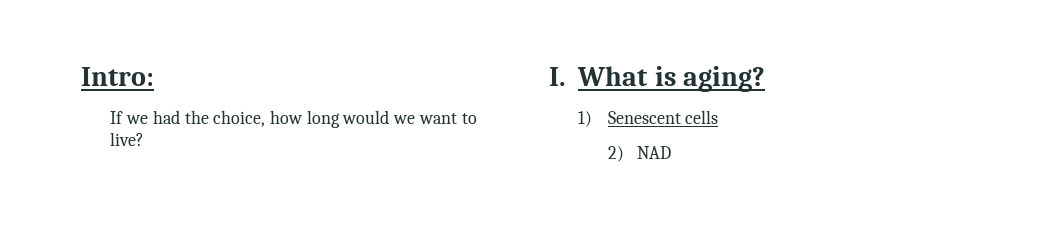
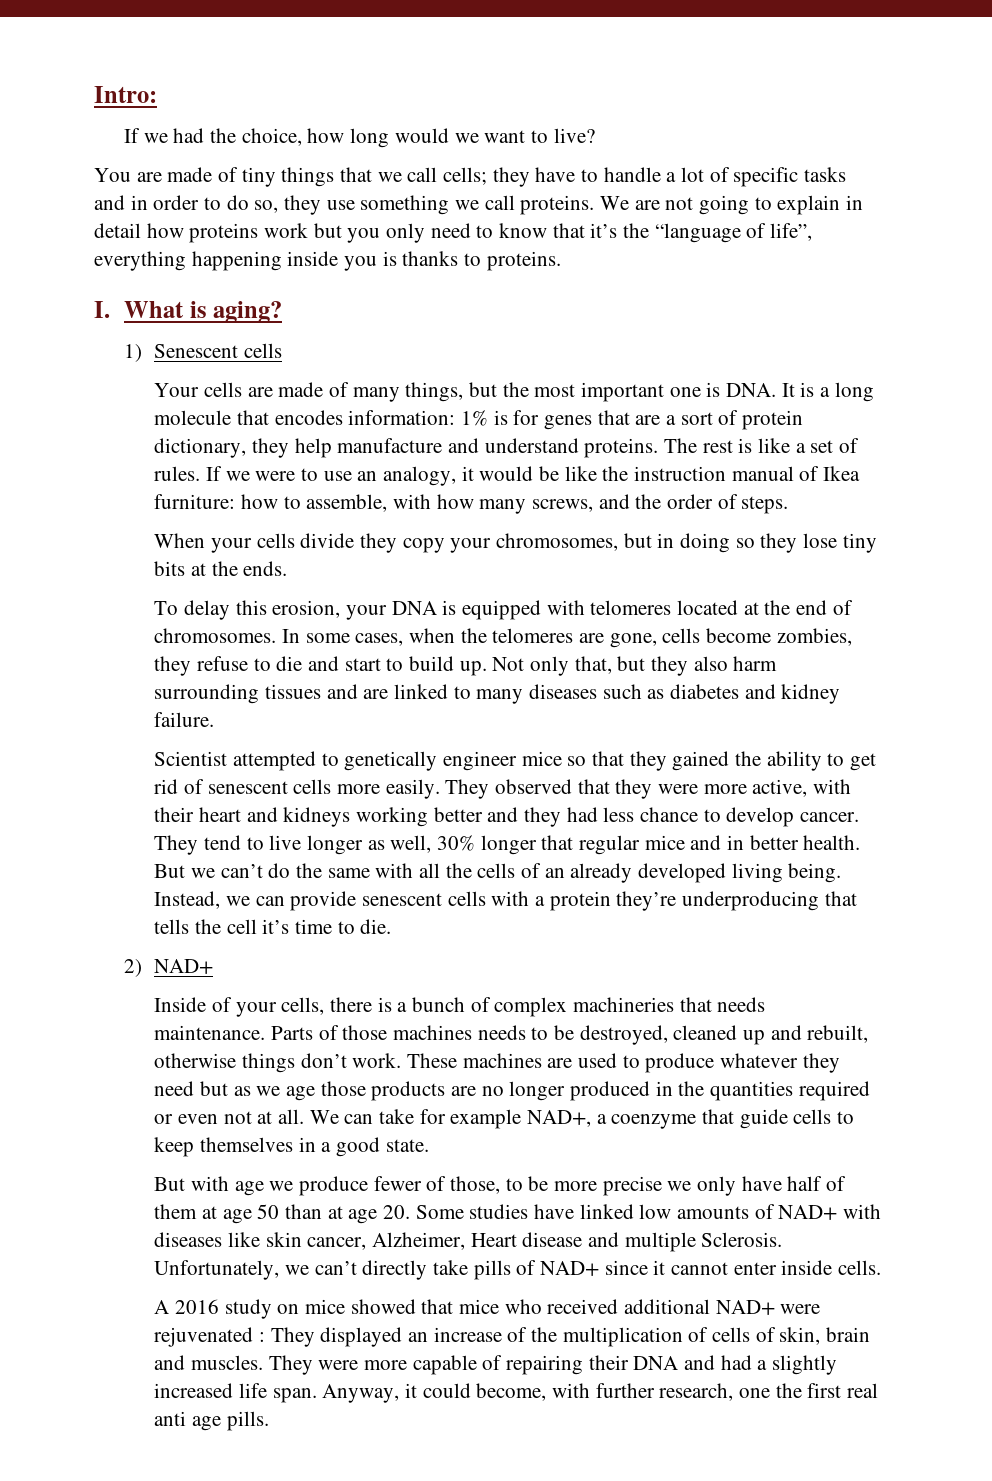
(145, 139) none -> [94,167,847,187] [94,195,864,215] [94,223,813,243] [94,251,561,271] // You are made of tiny things that we call cells; they have to handle a lot of specific tasks and in order to do so, they use something we call proteins. We are not going to explain in detail how proteins work but you only need to know that it’s the “language of life”, everything happening inside you is thanks to proteins.
[607,146,671,162] 2) NAD -> [154,382,874,402] [154,410,803,430] [154,438,859,458] [154,466,860,486] [154,494,789,514] [154,533,877,553] [154,561,288,576] [154,600,853,620] [154,628,852,648] [154,656,778,676] [154,684,841,704] [154,712,215,727] [154,751,876,771] [154,779,851,799] [154,807,859,827] [154,835,861,855] [154,863,842,883] [154,891,857,911] [154,919,392,934] [124,959,214,977] [154,997,766,1017] [154,1025,869,1045] [154,1053,840,1073] [154,1081,870,1101] [154,1109,854,1129] [154,1137,429,1157] [154,1176,846,1196] [154,1204,881,1224] [154,1232,783,1252] [154,1260,881,1280] [154,1299,821,1319] [154,1327,870,1347] [154,1355,837,1375] [154,1383,878,1403] [154,1411,269,1431] Your cells are made of many things, but the most important one is DNA. It is a long molecule that encodes information: 1% is for genes that are a sort of protein dictionary, they help manufacture and understand proteins. The rest is like a set of rules. If we were to use an analogy, it would be like the instruction manual of Ikea furniture: how to assemble, with how many screws, and the order of steps. // When your cells divide they copy your chromosomes, but in doing so they lose tiny bits at the ends. // To delay this erosion, your DNA is equipped with telomeres located at the end of chromosomes. In some cases, when the telomeres are gone, cells become zombies, they refuse to die and start to build up. Not only that, but they also harm surrounding tissues and are linked to many diseases such as diabetes and kidney failure. // Scientist attempted to genetically engineer mice so that they gained the ability to get rid of senescent cells more easily. They observed that they were more active, with their heart and kidneys working better and they had less chance to develop cancer. They tend to live longer as well, 30% longer that regular mice and in better health. But we can’t do the same with all the cells of an already developed living being. Instead, we can provide senescent cells with a protein they’re underproducing that tells the cell it’s time to die. // 2) NAD+ // Inside of your cells, there is a bunch of complex machineries that needs maintenance. Parts of those machines needs to be destroyed, cleaned up and rebuilt, otherwise things don’t work. These machines are used to produce whatever they need but as we age those products are no longer produced in the quantities required or even not at all. We can take for example NAD+, a coenzyme that guide cells to keep themselves in a good state. // But with age we produce fewer of those, to be more precise we only have half of them at age 50 than at age 20. Some studies have linked low amounts of NAD+ with diseases like skin cancer, Alzheimer, Heart disease and multiple Sclerosis. Unfortunately, we can’t directly take pills of NAD+ since it cannot enter inside cells. // A 2016 study on mice showed that mice who received additional NAD+ were rejuvenated : They displayed an increase of the multiplication of cells of skin, brain and muscles. They were more capable of repairing their DNA and had a slightly increased life span. Anyway, it could become, with further research, one the first real anti age pills.

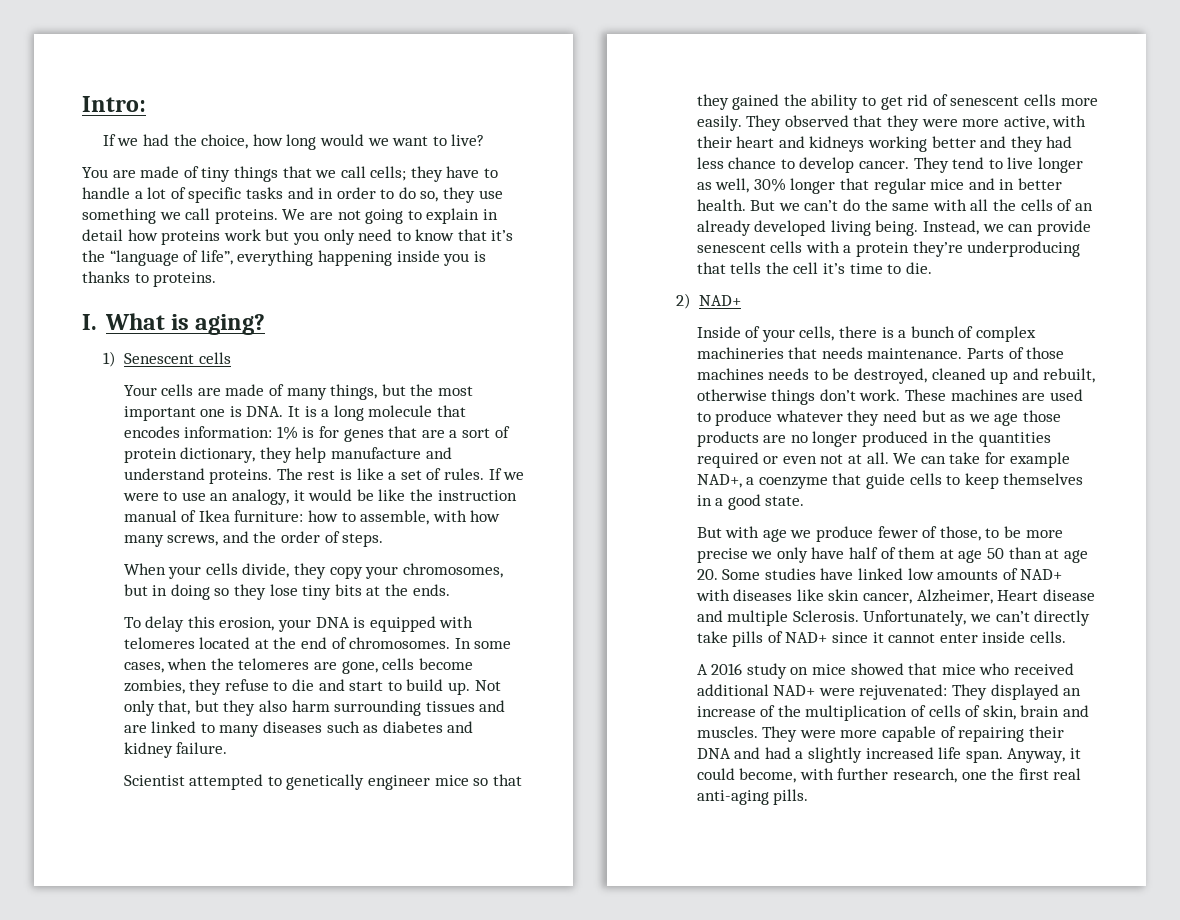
[300,533,355,548] divide -> [242,563,290,578] divide,
[154,1327,265,1347] rejuvenated : -> [859,684,948,700] rejuvenated:
[154,1411,221,1431] anti age -> [696,790,769,805] anti-aging

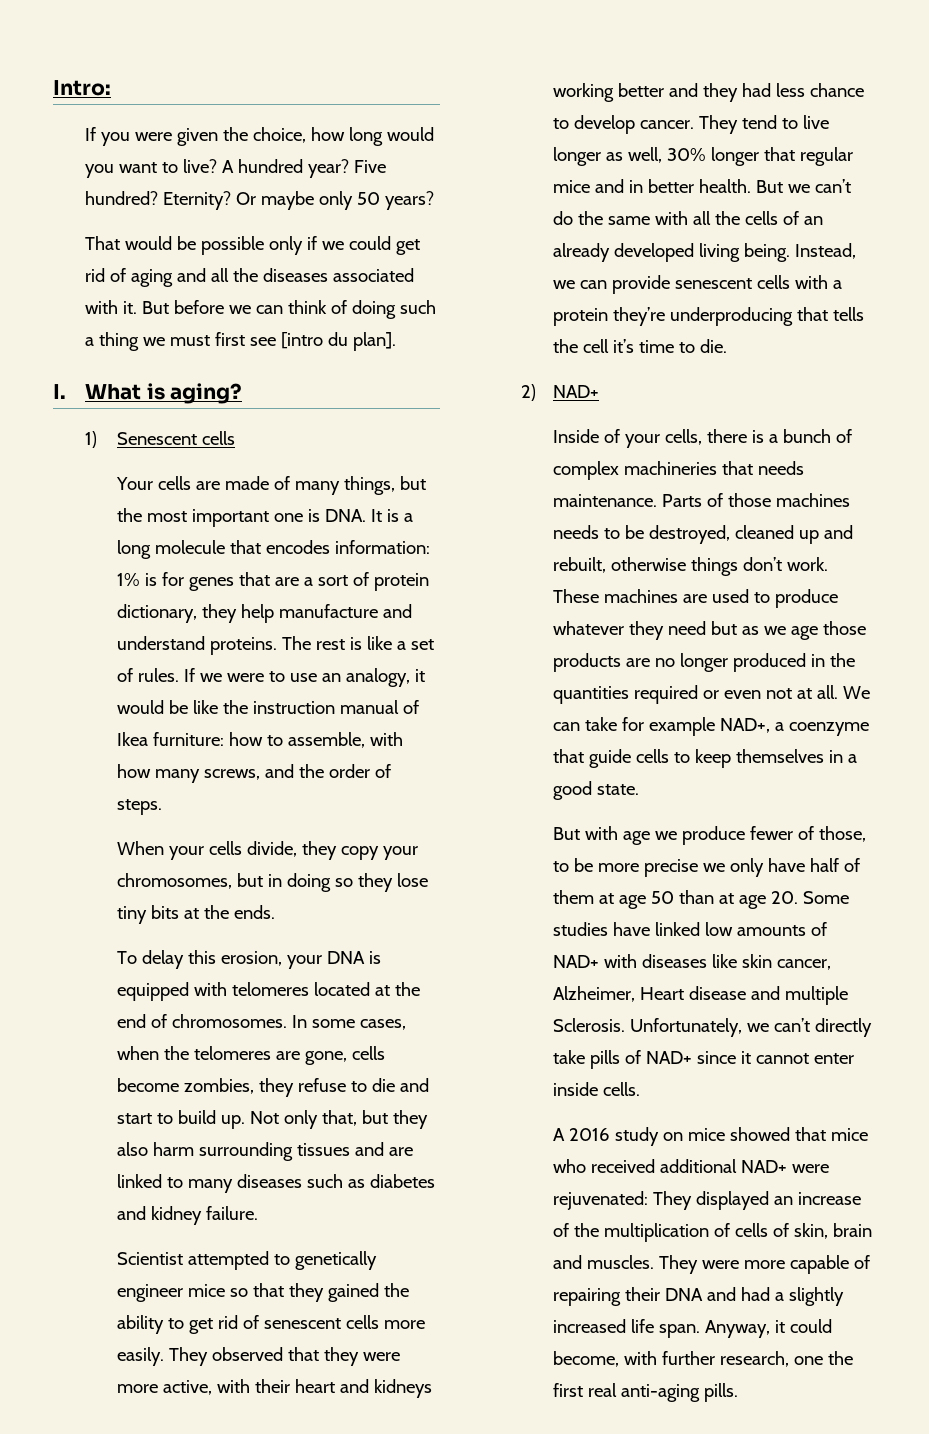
[117,134,170,146] we had -> [101,128,219,146] you were given
[367,138,389,146] we -> [85,164,115,178] you
[82,166,499,182] [82,187,503,203] [82,208,498,224] [82,229,514,245] [82,250,486,266] [82,271,217,287] // You are made of tiny things that we call cells; they have to handle a lot of specific tasks and in order to do so, they use something we call proteins. We are not going to explain in detail how proteins work but you only need to know that it’s the “language of life”, everything happening inside you is thanks to proteins. -> [222,159,387,178] [85,191,435,210] [85,236,421,255] [85,268,415,287] [85,300,437,319] [85,332,397,351] A hundred year? Five hundred? Eternity? Or maybe only 50 years? // That would be possible only if we could get rid of aging and all the diseases associated with it. But before we can think of doing such a thing we must first see [intro du plan].

